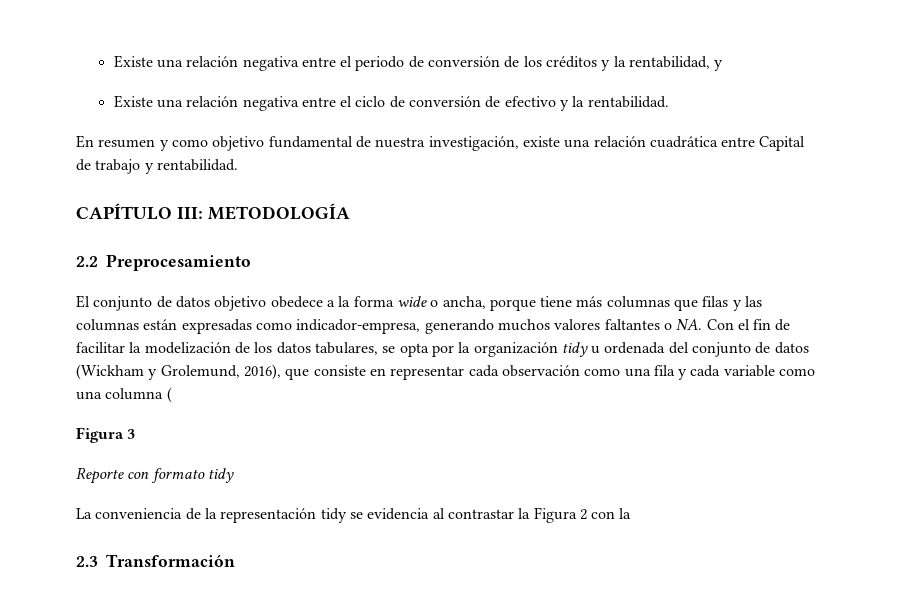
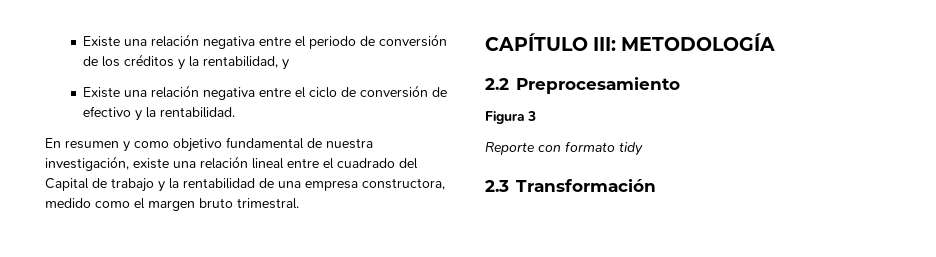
[649,136,806,151] [76,159,238,174] cuadrática entre Capital de trabajo y rentabilidad. -> [252,158,418,169] [45,178,445,192] [45,198,299,211] lineal entre el cuadrado del Capital de trabajo y la rentabilidad de una empresa constructora, medido como el margen bruto trimestral.
[76,295,763,311] [76,319,791,334] [76,342,809,357] [76,364,816,380] [76,387,172,403] // El conjunto de datos objetivo obedece a la forma wide o ancha, porque tiene más columnas que filas y las columnas están expresadas como indicador-empresa, generando muchos valores faltantes o NA. Con el fin de facilitar la modelización de los datos tabulares, se opta por la organización tidy u ordenada del conjunto de datos (Wickham y Grolemund, 2016), que consiste en representar cada observación como una fila y cada variable como una columna ( -> (680, 85) none
[76,507,632,523] // La conveniencia de la representación tidy se evidencia al contrastar la Figura 2 con la -> (643, 149) none

